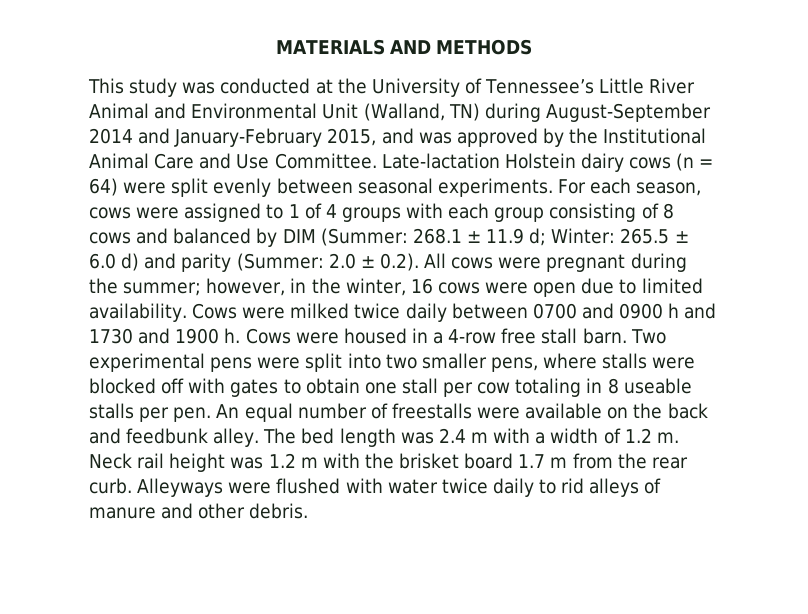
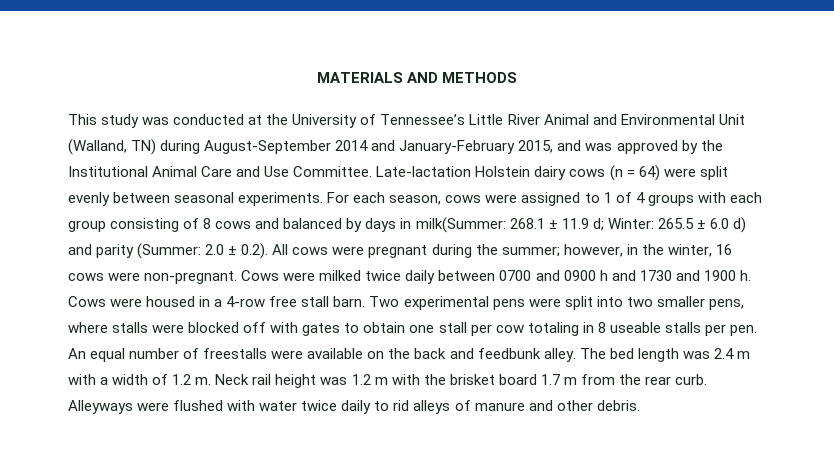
[282,228,408,246] DIM (Summer: -> [365,217,506,233] days in milk(Summer:
[533,278,703,297] [89,303,187,322] open due to limited availability. -> [144,271,238,284] non-pregnant.

